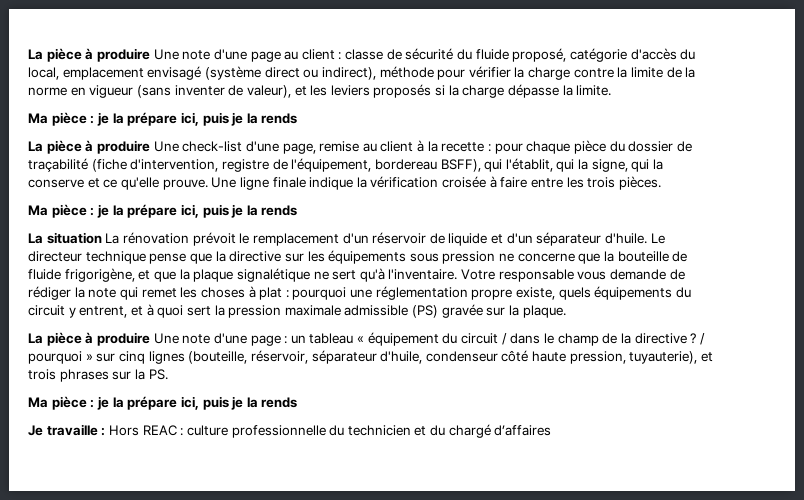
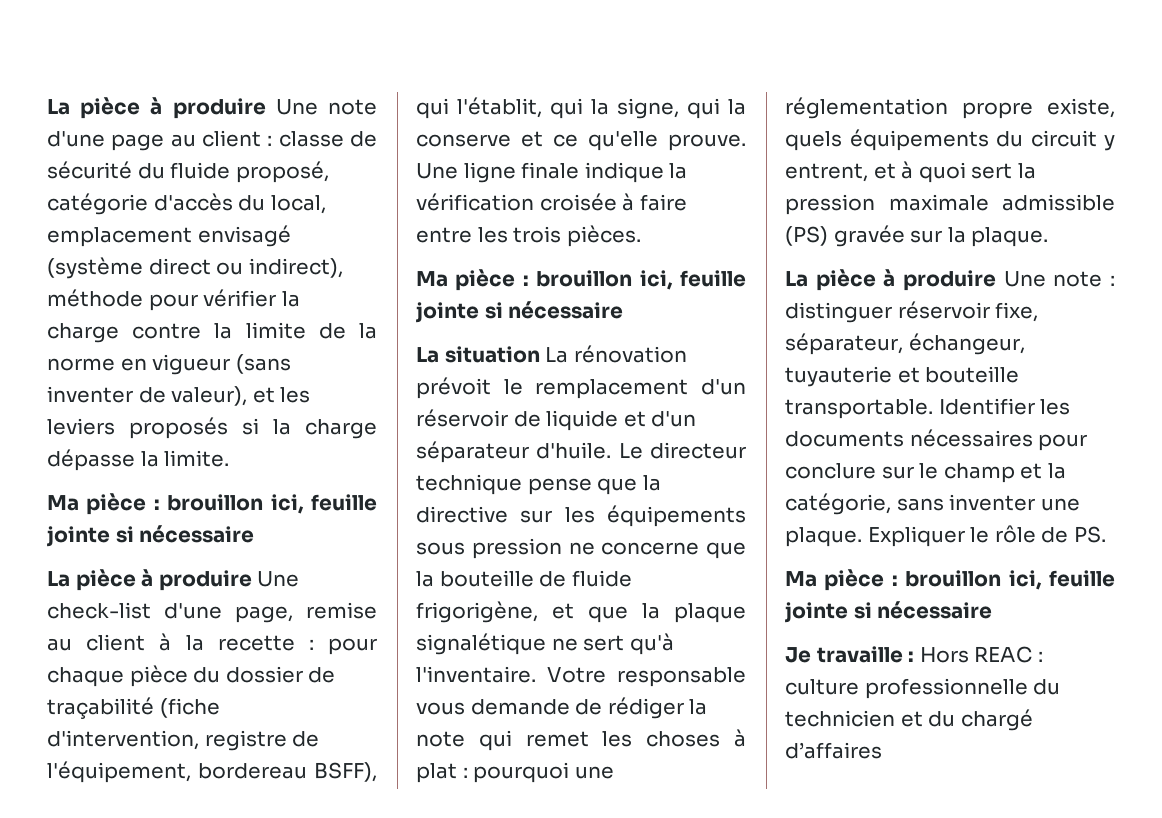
[96,112,298,126] je la prépare ici, puis je la rends -> [167,494,377,514] [47,525,255,547] brouillon ici, feuille jointe si nécessaire
[96,204,298,218] je la prépare ici, puis je la rends -> [536,270,746,290] [416,301,624,323] brouillon ici, feuille jointe si nécessaire
[213,332,705,346] [28,350,714,364] [28,369,168,382] [28,396,298,410] d'une page : un tableau « équipement du circuit / dans le champ de la directive ? / pourquoi » sur cinq lignes (bouteille, réservoir, séparateur d'huile, condenseur côté haute pression, tuyauterie), et trois phrases sur la PS. // Ma pièce : je la prépare ici, puis je la rends -> [1110,275,1115,286] [785,301,1039,323] [785,333,1025,355] [785,366,1020,387] [785,398,1071,419] [785,429,1088,451] [785,463,1066,483] [785,493,1080,515] [785,525,1106,547] [785,569,1115,591] [785,601,993,623] : distinguer réservoir fixe, séparateur, échangeur, tuyauterie et bouteille transportable. Identifier les documents nécessaires pour conclure sur le champ et la catégorie, sans inventer une plaque. Expliquer le rôle de PS. // Ma pièce : brouillon ici, feuille jointe si nécessaire

